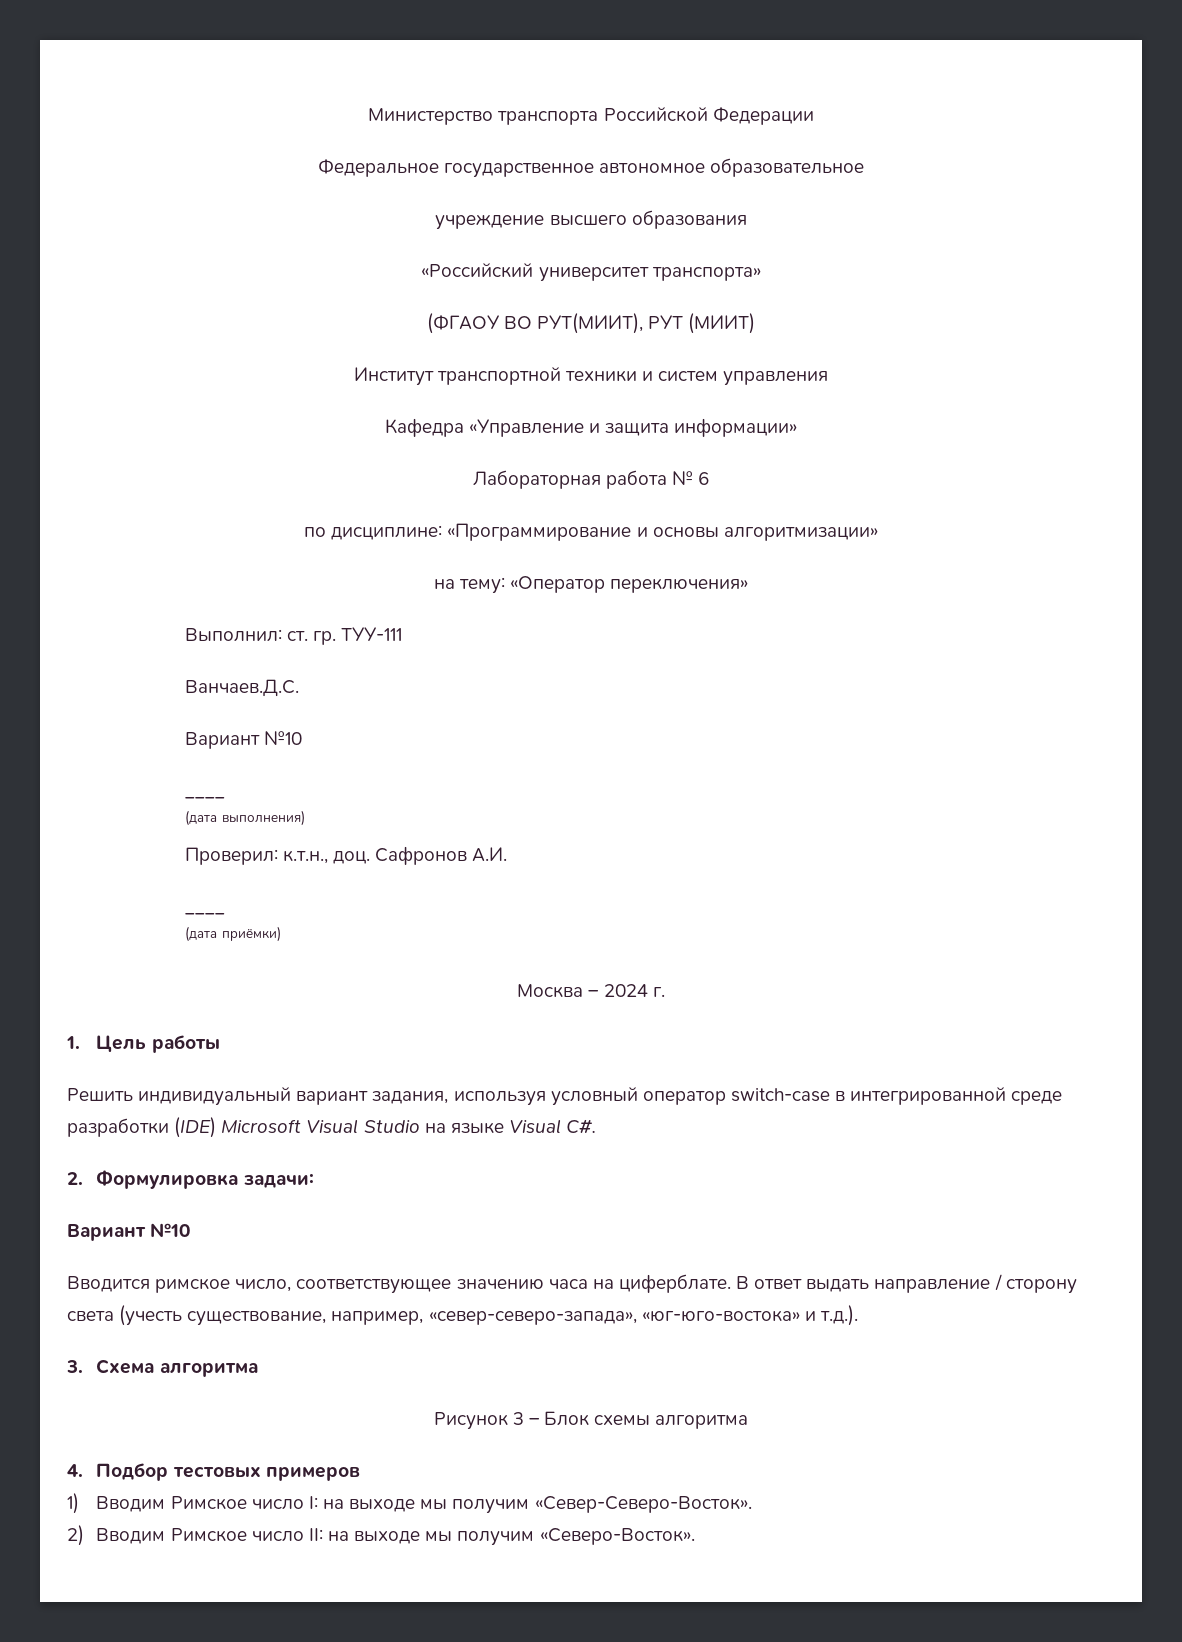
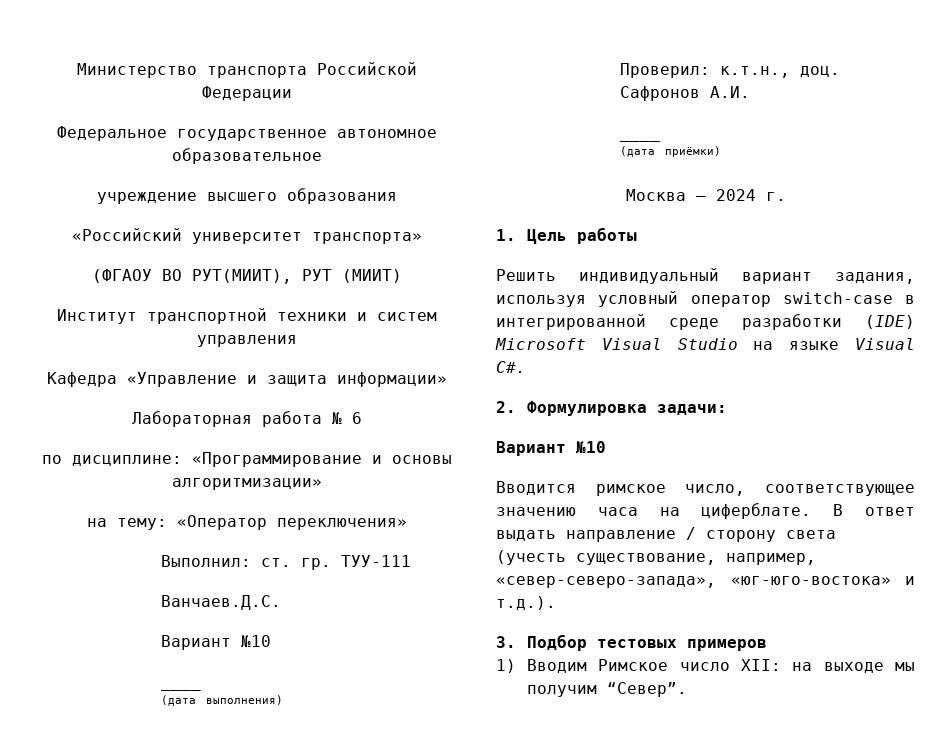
[96,1359,258,1377] [433,1411,749,1430] [67,1464,83,1477] Схема алгоритма // Рисунок 3 – Блок схемы алгоритма // 4. -> (516, 642) none
[308,1496,752,1514] [67,1525,695,1546] I: на выходе мы получим «Север-Северо-Восток». // 2) Вводим Римское число II: на выходе мы получим «Северо-Восток». -> [741,659,915,673] [527,682,688,697] XII: на выходе мы получим “Север”.

